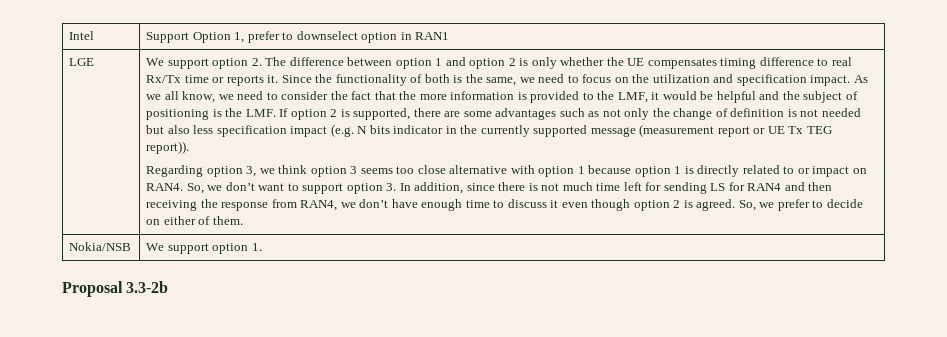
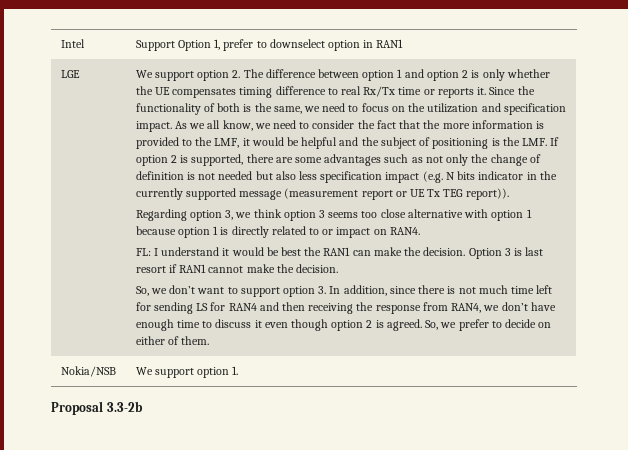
(184, 187) none -> [135,247,544,259] [135,264,338,273] // FL: I understand it would be best the RAN1 can make the decision. Option 3 is last resort if RAN1 cannot make the decision. //

